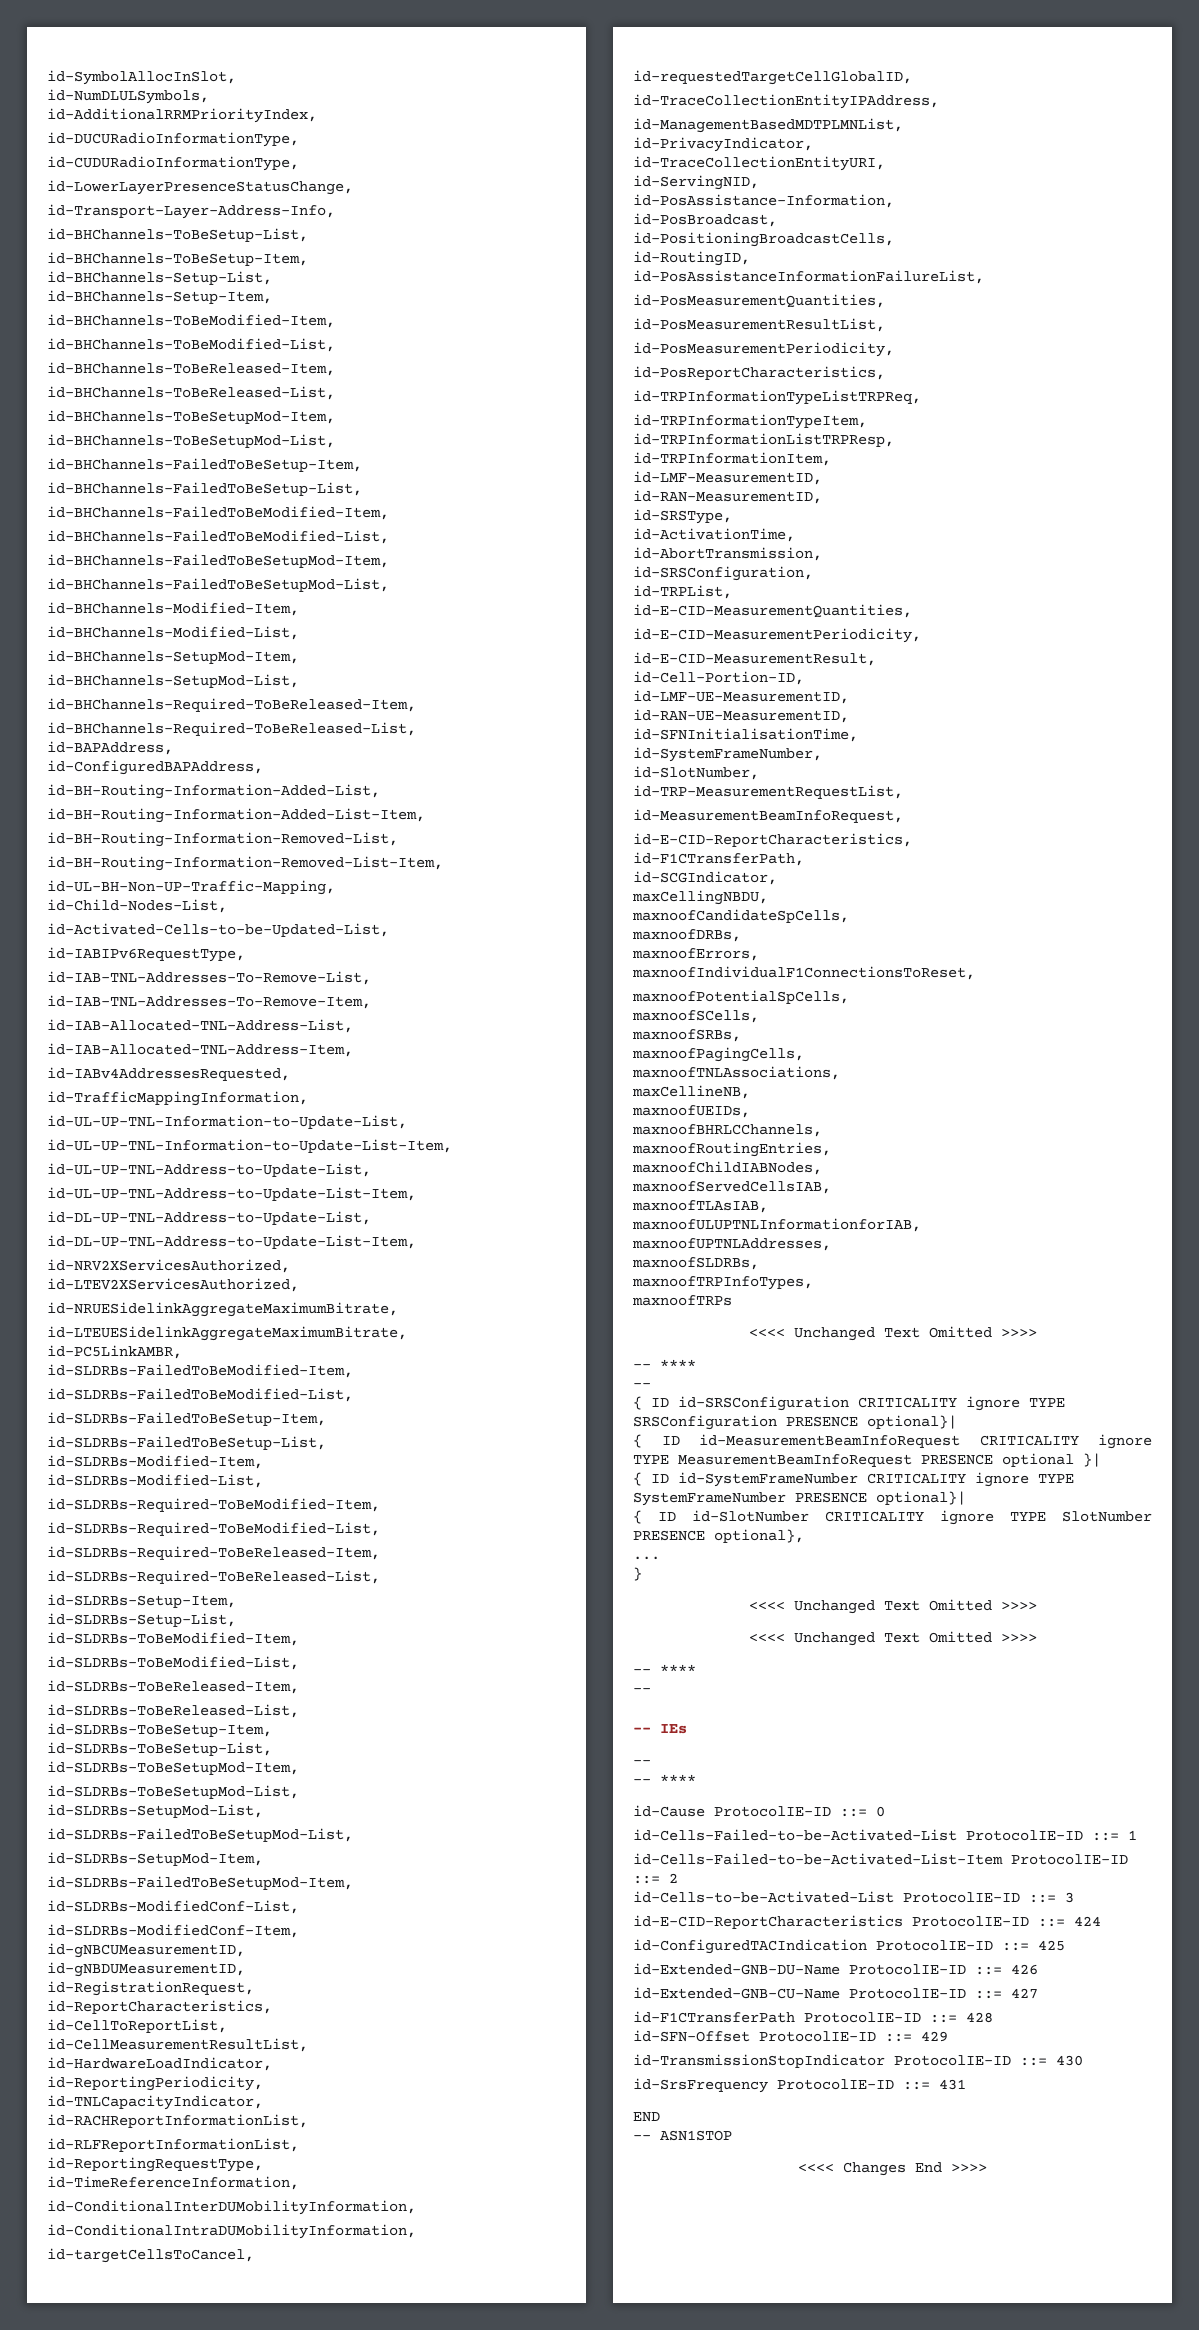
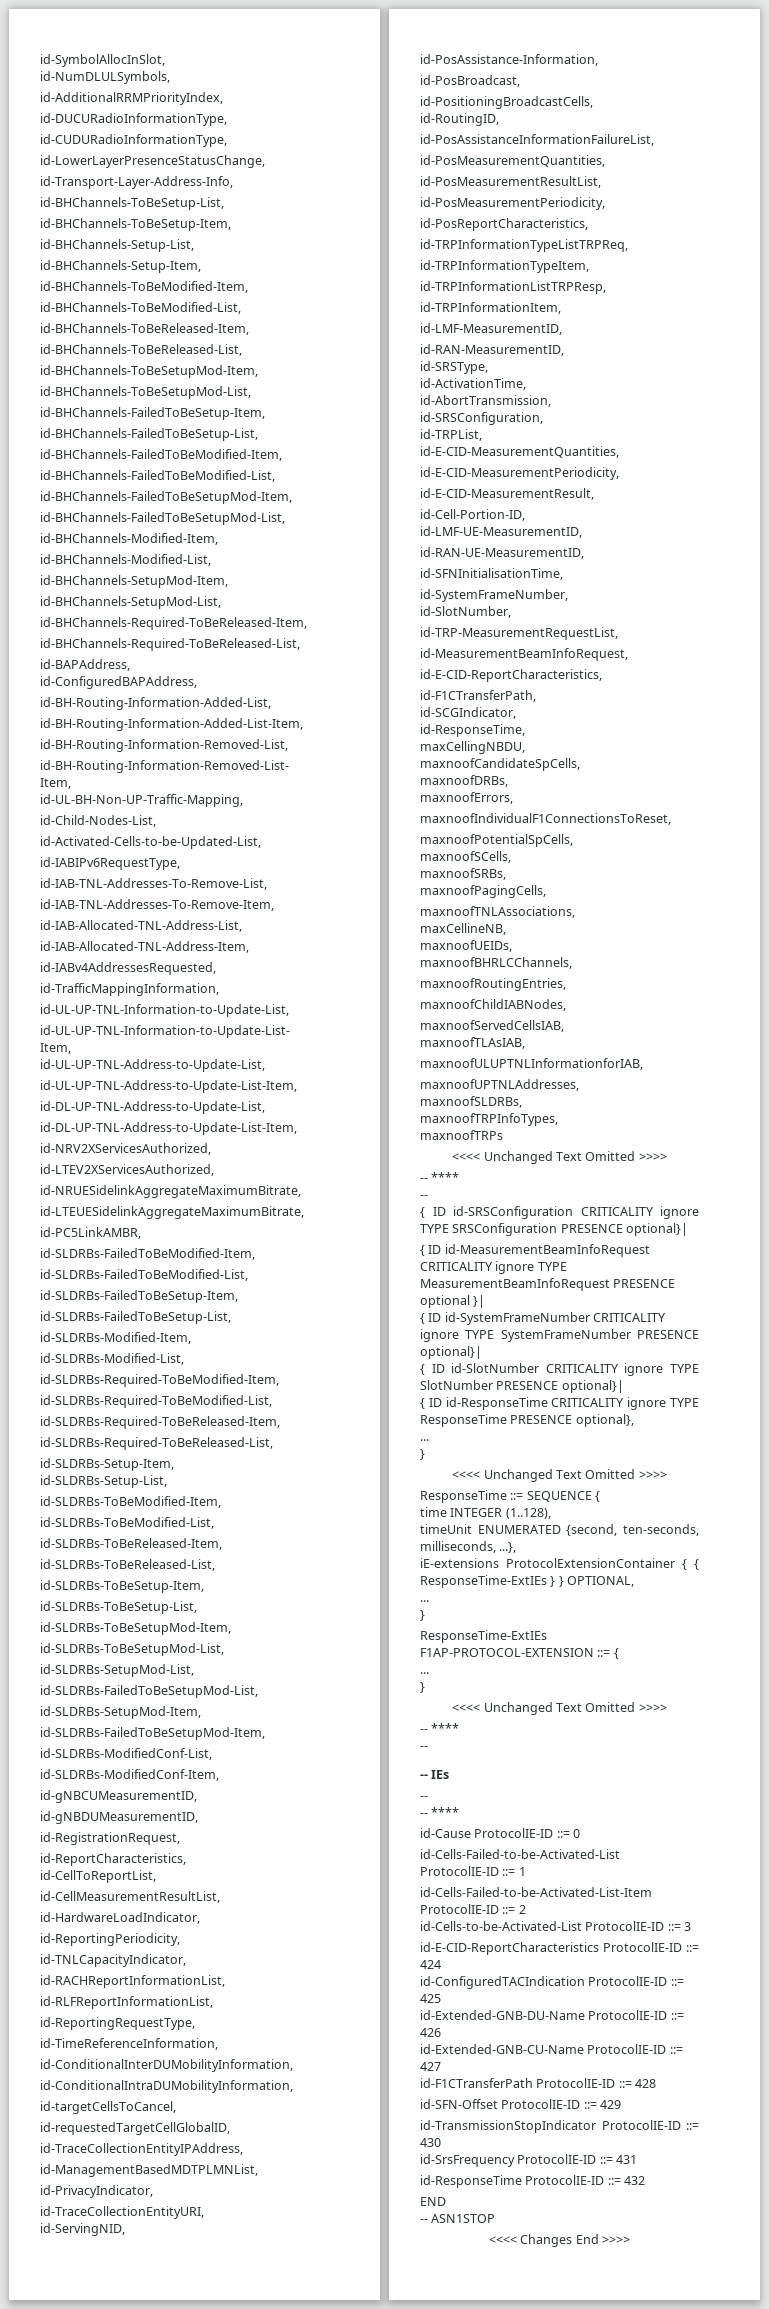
(777, 878) none -> [420,724,525,737] // id-ResponseTime,
(705, 1535) none -> [561,1380,624,1393] [420,1397,699,1410] [420,1414,573,1427] optional}| // { ID id-ResponseTime CRITICALITY ignore TYPE ResponseTime PRESENCE
(1037, 1606) none -> [420,1490,601,1503] [420,1507,551,1519] [420,1524,699,1536] [420,1541,517,1553] [420,1558,699,1570] [420,1575,635,1588] [420,1600,429,1602] [420,1610,425,1621] [420,1630,547,1643] [420,1648,619,1659] [420,1672,429,1674] [420,1682,425,1693] // ResponseTime ::= SEQUENCE { // time INTEGER (1..128), // timeUnit ENUMERATED {second, ten-seconds, milliseconds, ...}, // iE-extensions ProtocolExtensionContainer { { ResponseTime-ExtIEs } } OPTIONAL, // ... // } // ResponseTime-ExtIEs F1AP-PROTOCOL-EXTENSION ::= { // ... // }
(966, 2084) none -> [420,2175,646,2188] // id-ResponseTime ProtocolIE-ID ::= 432

